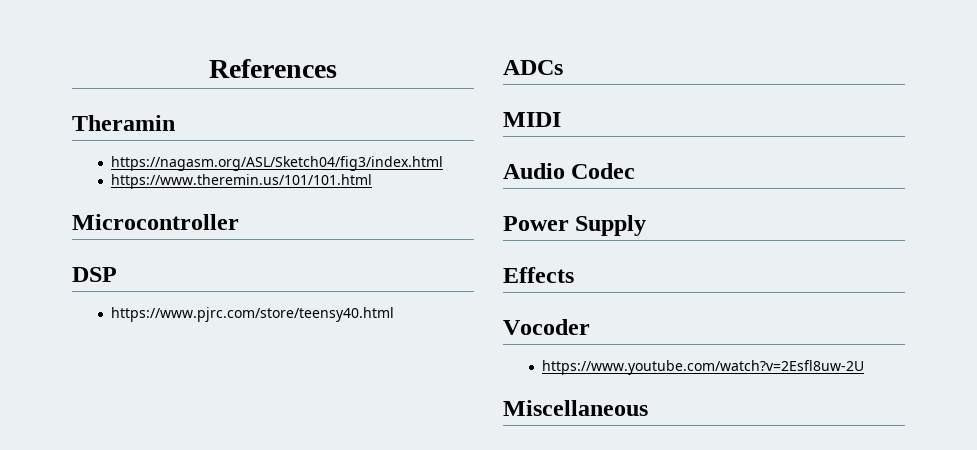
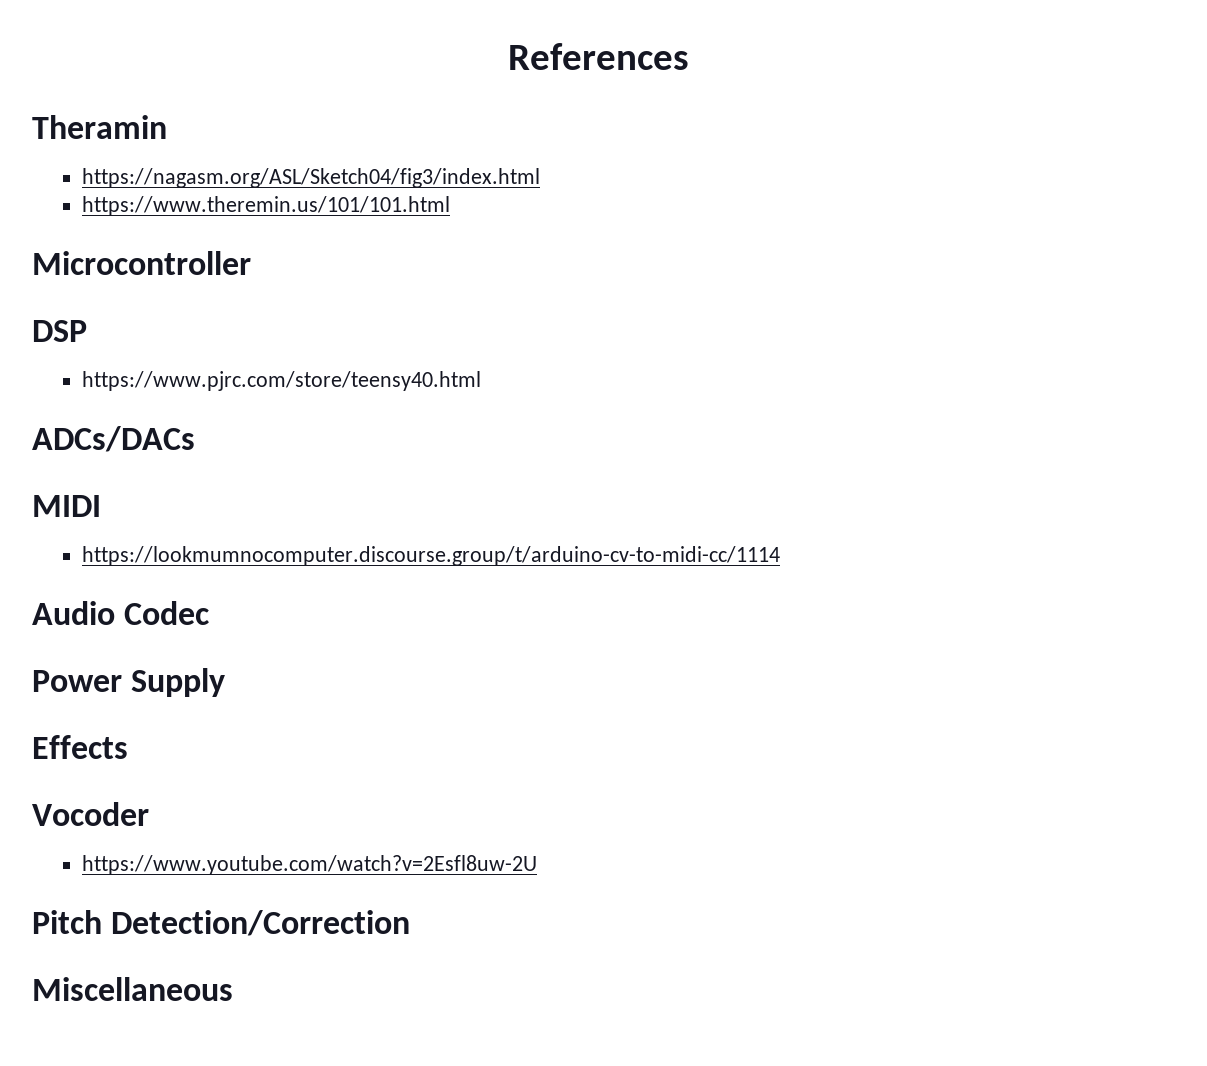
[503,60,563,75] ADCs -> [32,426,195,452] ADCs/DACs
(561, 119) none -> [81,546,780,566] // https://lookmumnocomputer.discourse.group/t/arduino-cv-to-midi-cc/1114
(864, 367) none -> [32,910,411,936] // Pitch Detection/Correction

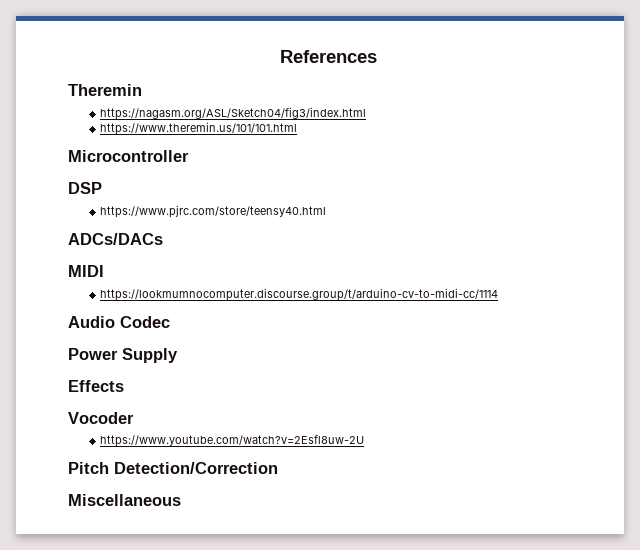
[32,115,167,139] Theramin -> [68,84,142,96] Theremin

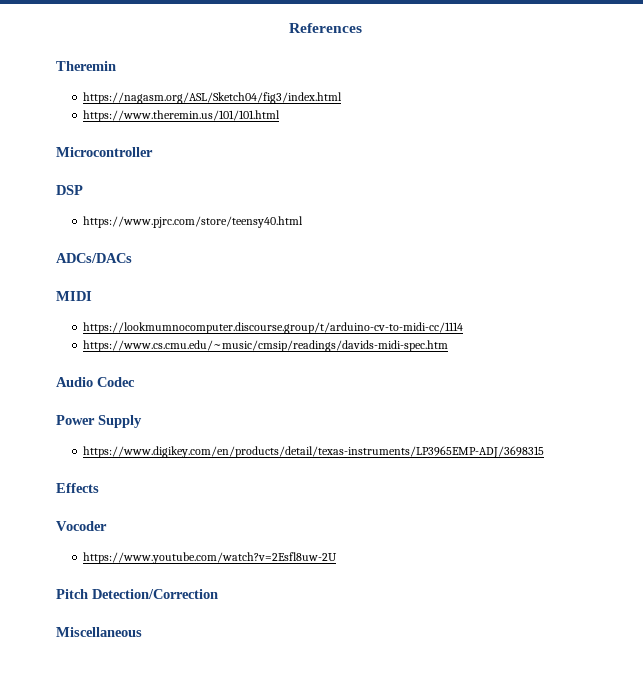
(498, 294) none -> [82,340,448,352] // https://www.cs.cmu.edu/~music/cmsip/readings/davids-midi-spec.htm
(178, 355) none -> [82,446,544,458] // https://www.digikey.com/en/products/detail/texas-instruments/LP3965EMP-ADJ/3698315

